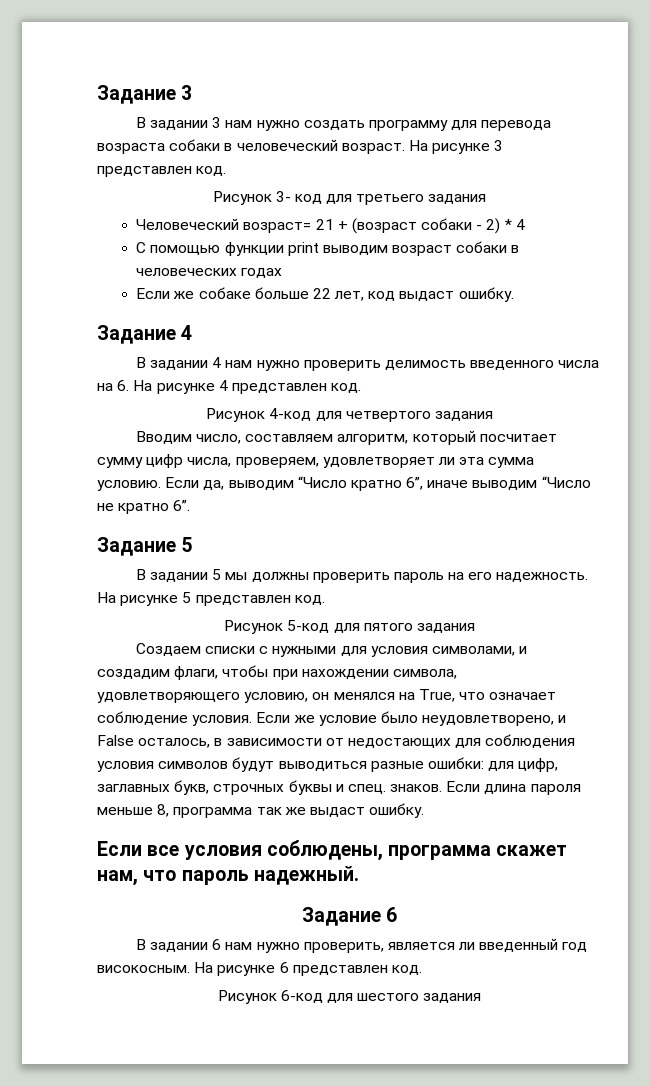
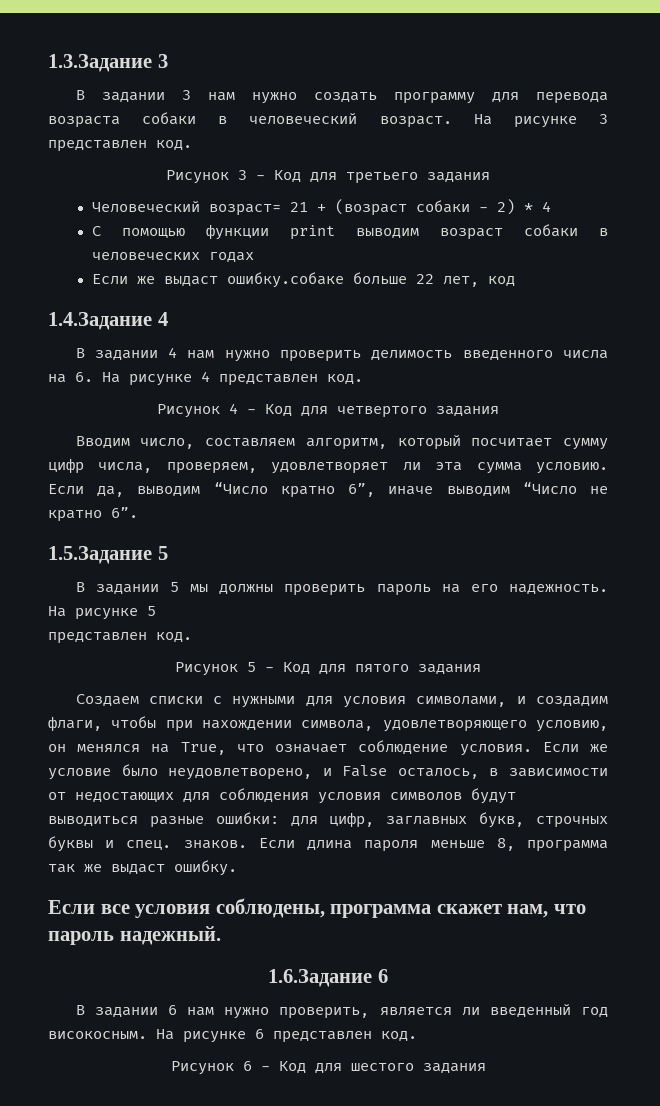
[97,85,176,104] Задание -> [48,54,152,72] 1.3.Задание
[275,191,322,204] 3- код -> [238,170,301,182] 3 - Код
[198,287,251,299] собаке -> [163,272,344,288] выдаст ошибку.собаке
[399,287,514,302] [97,325,176,344] выдаст ошибку. // Задание -> [48,312,152,330] // 1.4.Задание
[269,408,312,421] 4-код -> [229,403,292,416] 4 - Код
[97,537,176,556] Задание -> [48,546,152,564] 1.5.Задание
[195,595,325,606] [224,620,330,634] представлен код. // Рисунок 5-код -> [48,632,192,644] [175,662,310,676] // представлен код. // Рисунок 5 - Код
[301,907,381,926] Задание -> [268,969,373,987] 1.6.Задание
[280,990,323,1003] 6-код -> [242,1061,306,1073] 6 - Код

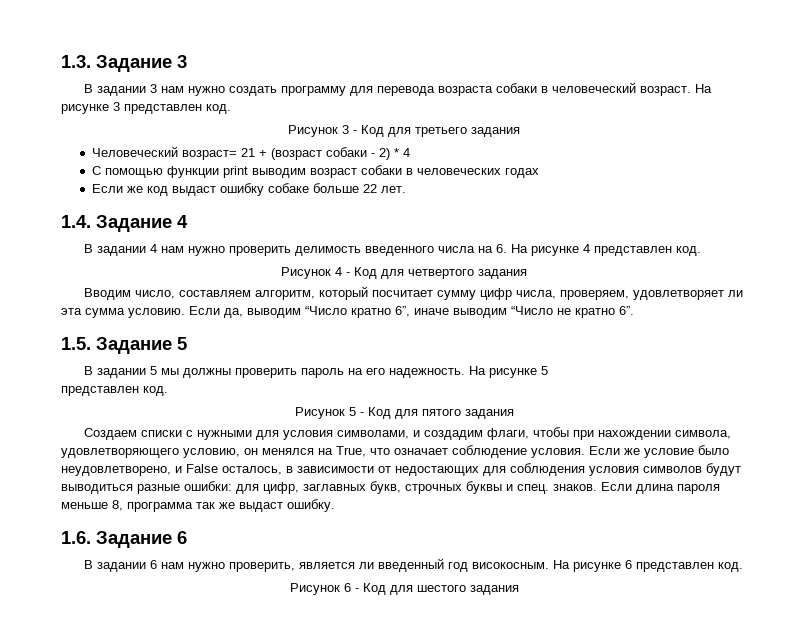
[48,54,152,72] 1.3.Задание -> [61,55,172,72] 1.3. Задание
[163,272,515,288] [48,312,152,330] выдаст ошибку.собаке больше 22 лет, код // 1.4.Задание -> [147,183,407,196] [61,215,172,232] код выдаст ошибку собаке больше 22 лет. // 1.4. Задание
[48,546,152,564] 1.5.Задание -> [61,337,172,354] 1.5. Задание
[48,898,586,918] [48,926,221,945] [268,969,373,987] Если все условия соблюдены, программа скажет нам, что пароль надежный. // 1.6.Задание -> [61,531,172,548] 1.6. Задание

